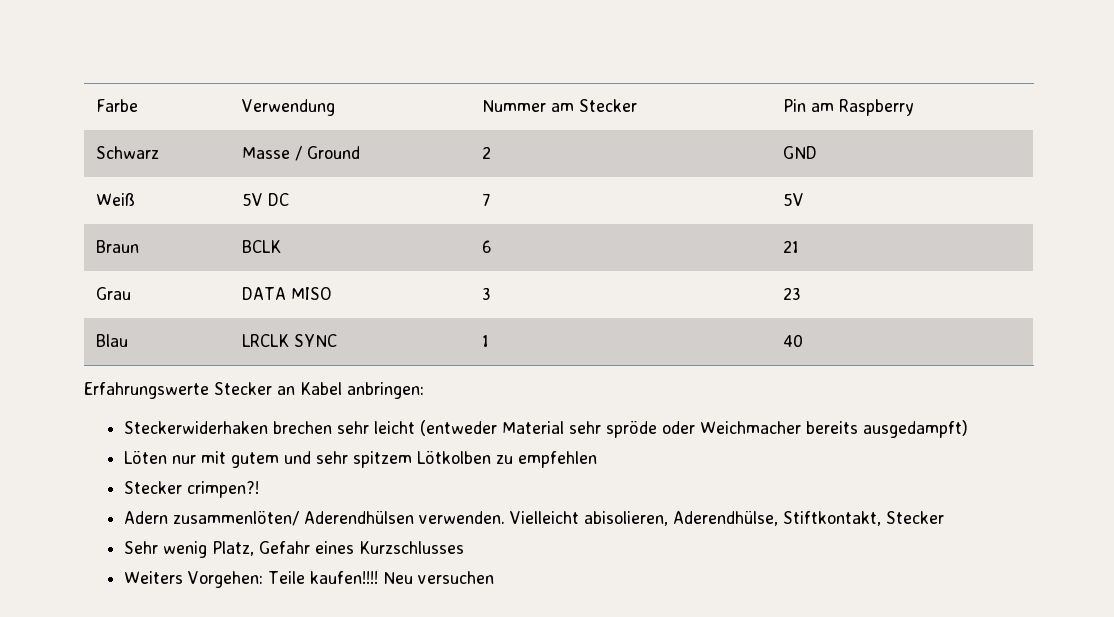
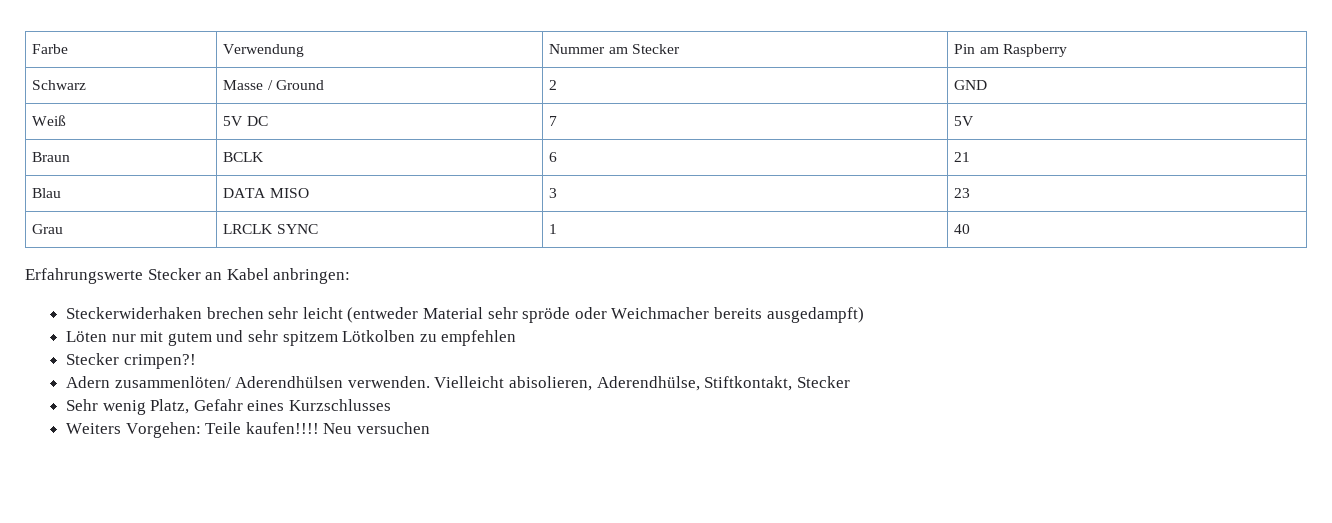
[96,287,132,300] Grau -> [32,188,62,198] Blau
[96,334,129,347] Blau -> [32,224,64,234] Grau

